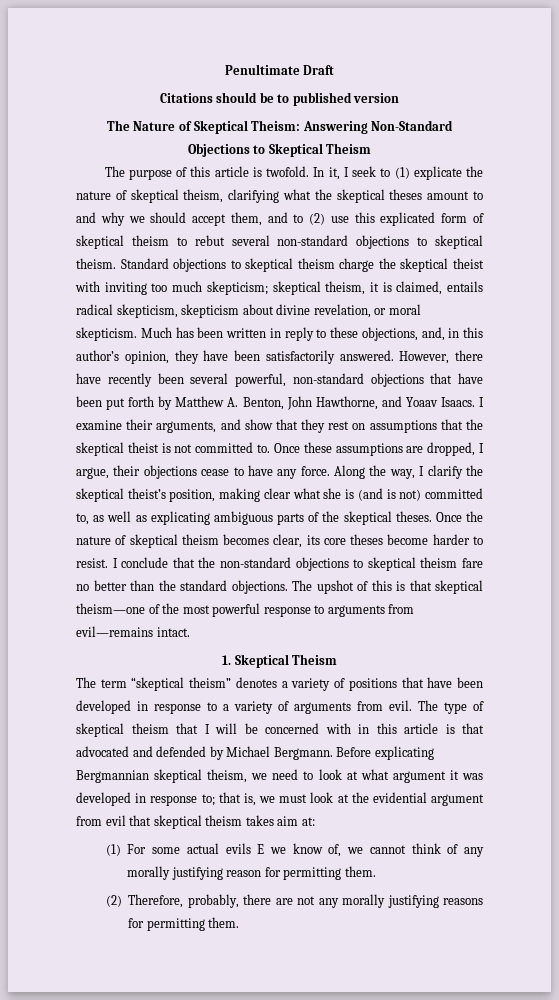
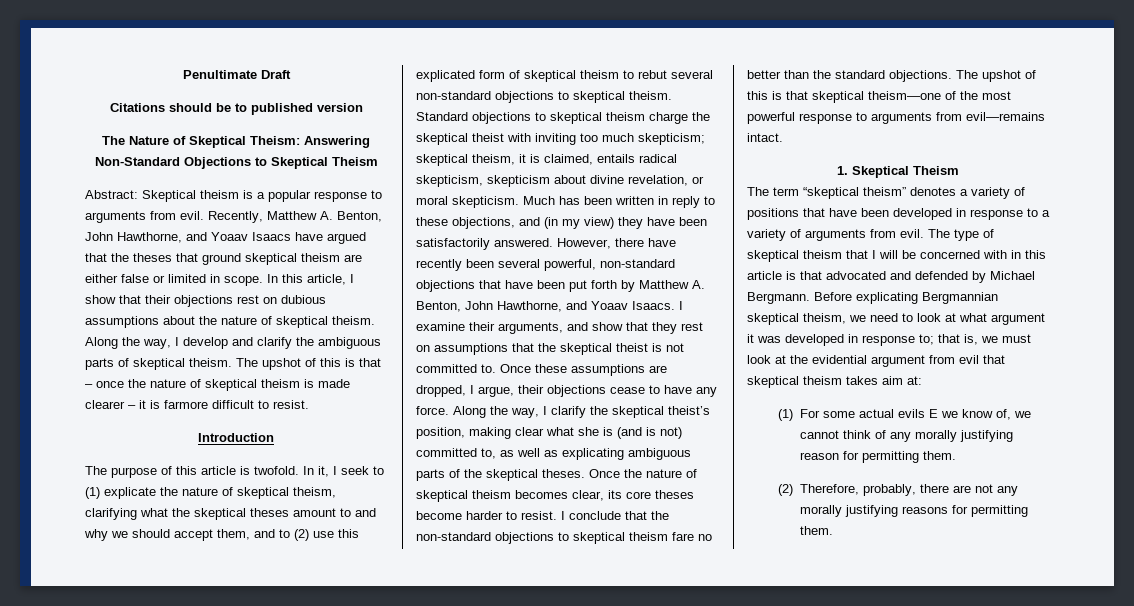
(372, 148) none -> [85,190,382,202] [85,211,382,223] [85,232,366,244] [85,253,362,265] [85,274,354,286] [85,295,326,307] [85,316,375,328] [85,337,381,349] [85,358,381,370] [85,379,350,391] [85,400,309,409] [198,433,274,442] // Abstract: Skeptical theism is a popular response to arguments from evil. Recently, Matthew A. Benton, John Hawthorne, and Yoaav Isaacs have argued that the theses that ground skeptical theism are either false or limited in scope. In this article, I show that their objections rest on dubious assumptions about the nature of skeptical theism. Along the way, I develop and clarify the ambiguous parts of skeptical theism. The upshot of this is that – once the nature of skeptical theism is made clearer – it is farmore difficult to resist. // Introduction
[421,327,483,341] [76,350,169,364] and, in this author’s opinion, -> [519,217,614,229] and (in my view)

